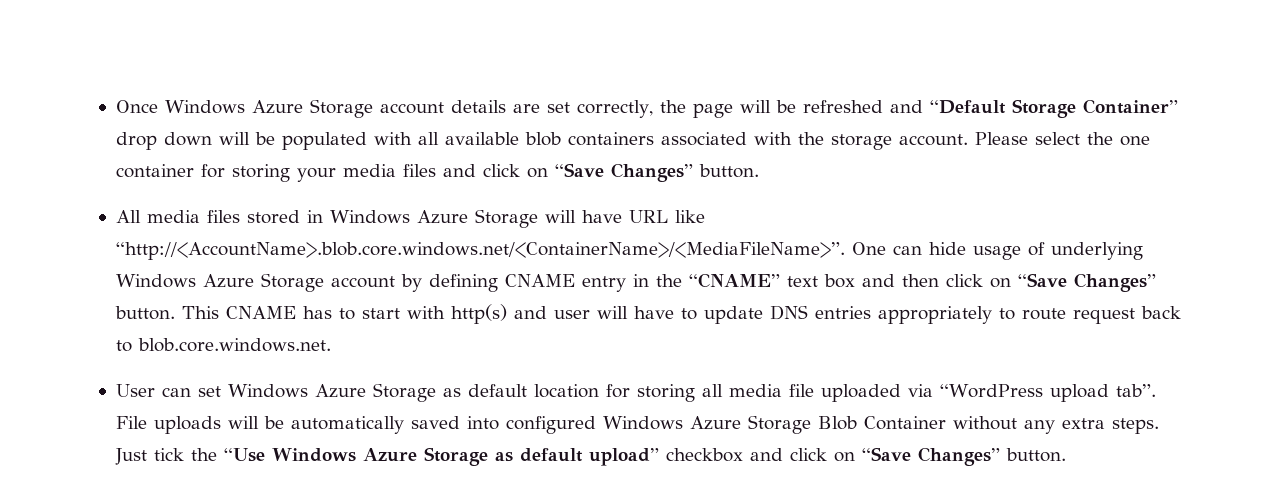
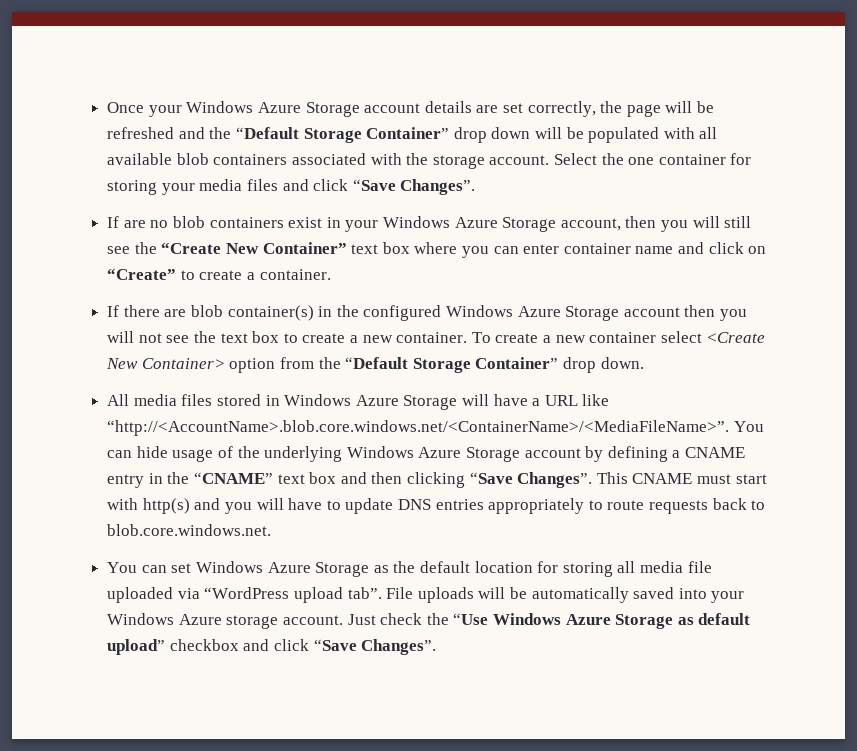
(158, 106) none -> [148,105,182,117] your
(923, 106) none -> [209,127,232,139] the
[974,132,1080,145] Please select -> [554,153,598,165] Select
[526,163,759,182] on “Save Changes” button. -> [352,179,476,195] [107,216,752,232] [107,242,767,258] [107,268,331,280] [107,305,747,321] [107,331,766,343] [106,357,644,373] “Save Changes”. // If are no blob containers exist in your Windows Azure Storage account, then you will still see the “Create New Container” text box where you can enter container name and click on “Create” to create a container. // If there are blob container(s) in the configured Windows Azure Storage account then you will not see the text box to create a new container. To create a new container select <Create New Container> option from the “Default Storage Container” drop down.
(622, 216) none -> [532,398,541,406] a
[851,242,886,255] One -> [733,421,764,432] You
(1045, 249) none -> [237,446,260,458] the
(498, 283) none -> [672,450,681,458] a
[945,273,1156,292] [114,306,355,320] click on “Save Changes” button. This CNAME has to -> [407,472,731,488] clicking “Save Changes”. This CNAME must
[553,310,590,319] user -> [225,502,253,514] you
[1072,308,1135,324] request -> [648,500,708,514] requests
[115,384,155,397] User -> [107,562,138,573] You
(461, 392) none -> [393,561,416,573] the
[505,415,1159,434] [114,448,184,465] configured Windows Azure Storage Blob Container without any extra steps. Just tick -> [711,591,745,603] [107,613,423,629] your Windows Azure storage account. Just check
[833,447,1066,466] on “Save Changes” button. -> [313,639,437,655] “Save Changes”.

